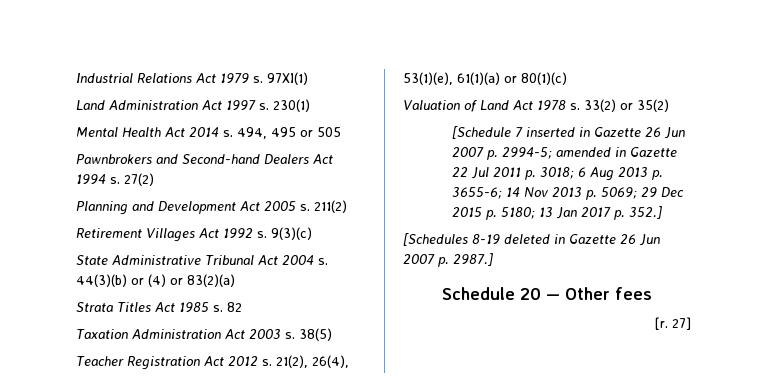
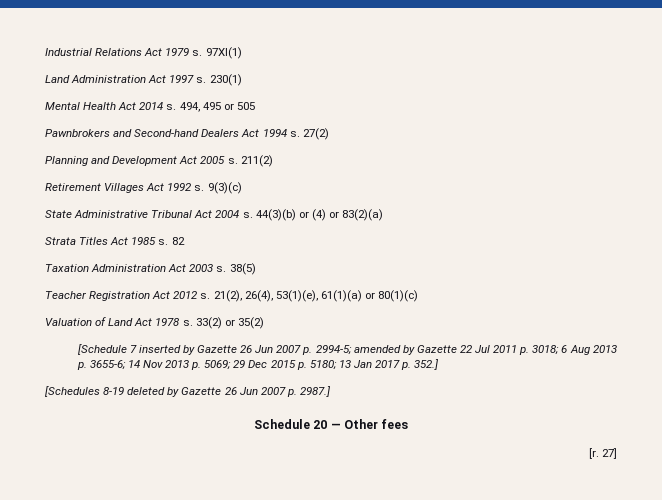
[578,127,590,137] in -> [182,345,195,355] by
[614,147,626,157] in -> [402,345,415,355] by
[554,234,565,244] in -> [167,387,180,397] by

